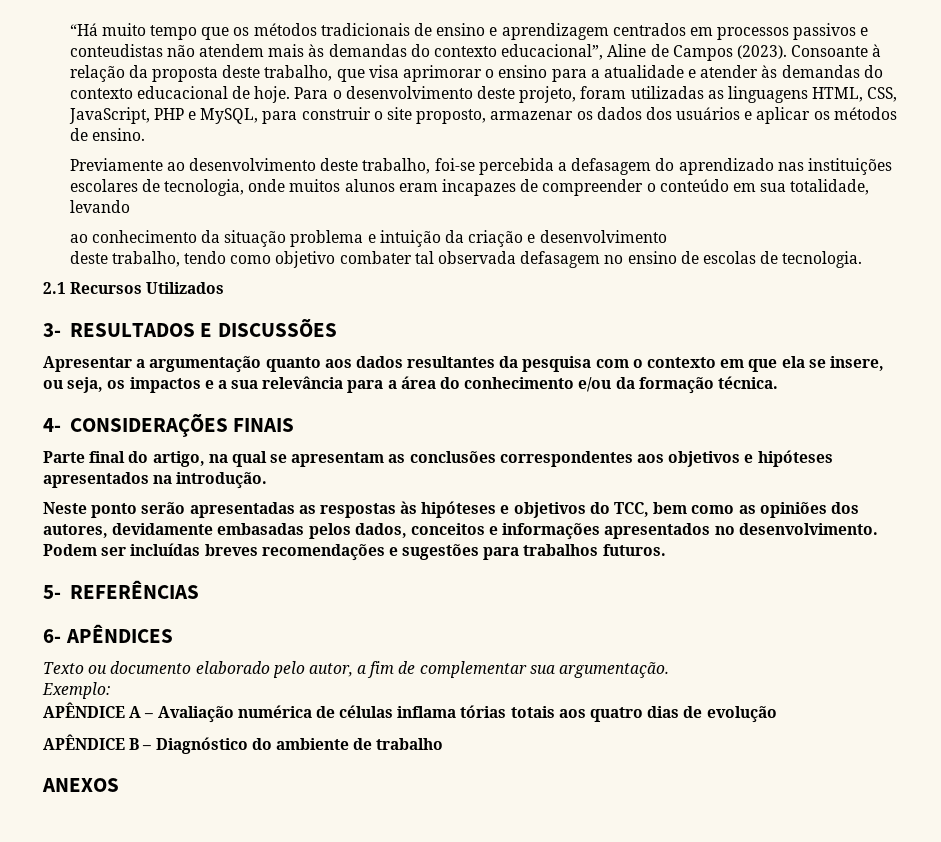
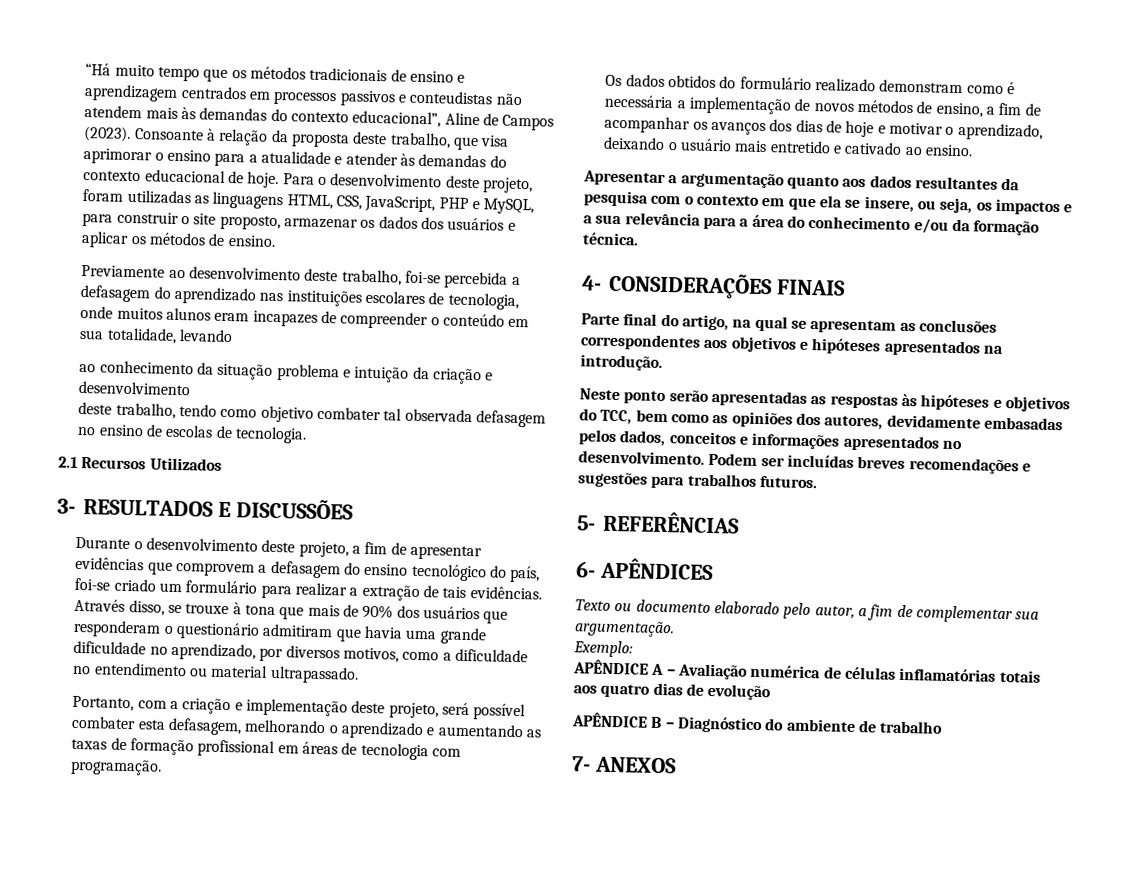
(338, 327) none -> [75,536,482,561] [75,556,541,583] [74,577,542,602] [74,598,509,624] [73,619,487,645] [73,640,528,663] [73,662,359,684] [72,695,527,721] [71,715,541,740] [71,737,461,761] [70,758,163,776] [605,74,1015,95] [604,94,1041,118] [604,115,1043,141] [603,136,973,157] // Durante o desenvolvimento deste projeto, a fim de apresentar evidências que comprovem a defasagem do ensino tecnológico do país, foi-se criado um formulário para realizar a extração de tais evidências. Através disso, se trouxe à tona que mais de 90% dos usuários que responderam o questionário admitiram que havia uma grande dificuldade no aprendizado, por diversos motivos, como a dificuldade no entendimento ou material ultrapassado. // Portanto, com a criação e implementação deste projeto, será possível combater esta defasagem, melhorando o aprendizado e aumentando as taxas de formação profissional em áreas de tecnologia com programação. // Os dados obtidos do formulário realizado demonstram como é necessária a implementação de novos métodos de ensino, a fim de acompanhar os avanços dos dias de hoje e motivar o aprendizado, deixando o usuário mais entretido e cativado ao ensino.
[397,705,507,718] inflama tórias -> [899,667,997,682] inflamatórias
(444, 744) none -> [572,756,591,772] 7-

